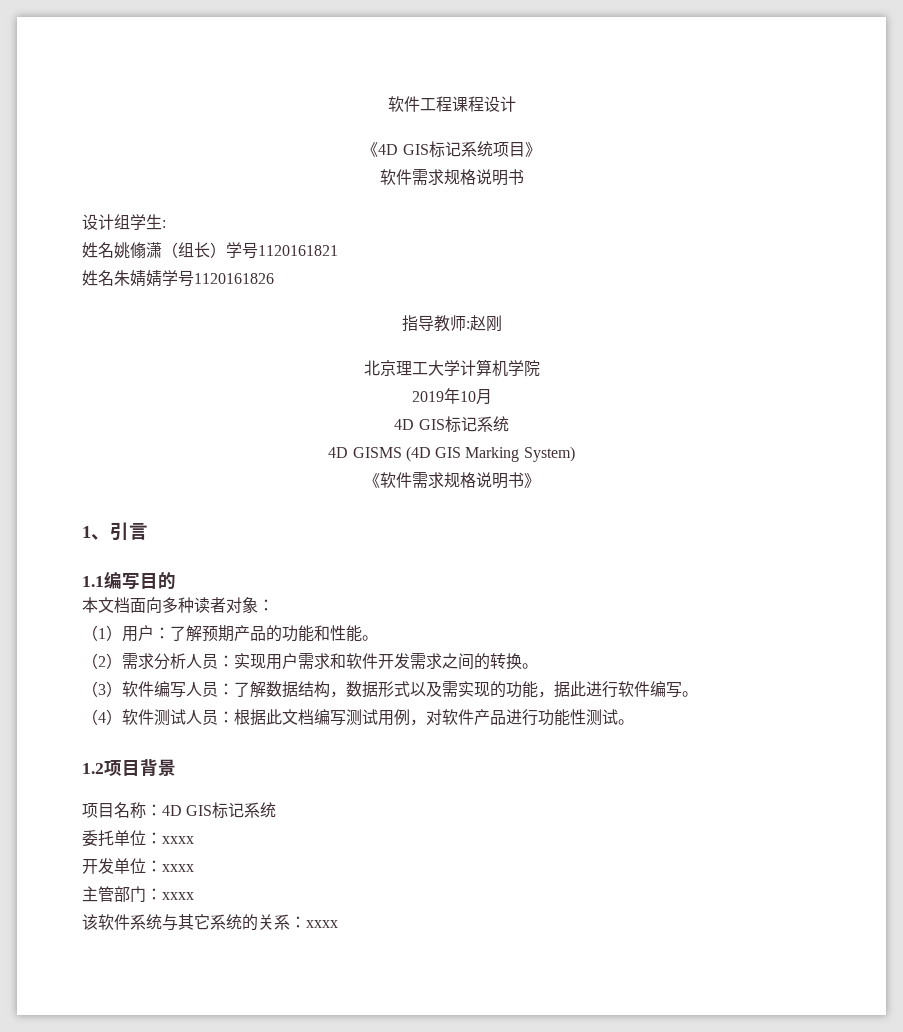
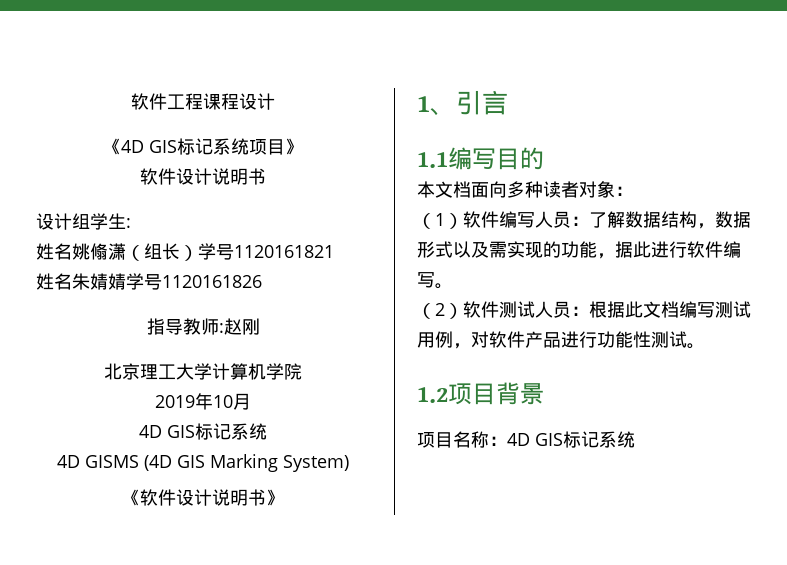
[411,169,476,185] 需求规格 -> [176,168,212,185] 设计
[411,472,476,488] 需求规格 -> [176,489,212,506] 设计
[122,625,378,642] [82,653,538,670] [82,681,122,697] 用户：了解预期产品的功能和性能。 // （2）需求分析人员：实现用户需求和软件开发需求之间的转换。 // （3） -> (463, 221) none
[98,712,106,723] 4 -> [435,303,445,316] 2
[82,830,194,846] [82,858,194,874] [82,886,194,902] [82,914,338,931] // 委托单位：xxxx // 开发单位：xxxx // 主管部门：xxxx // 该软件系统与其它系统的关系：xxxx -> (635, 439) none

